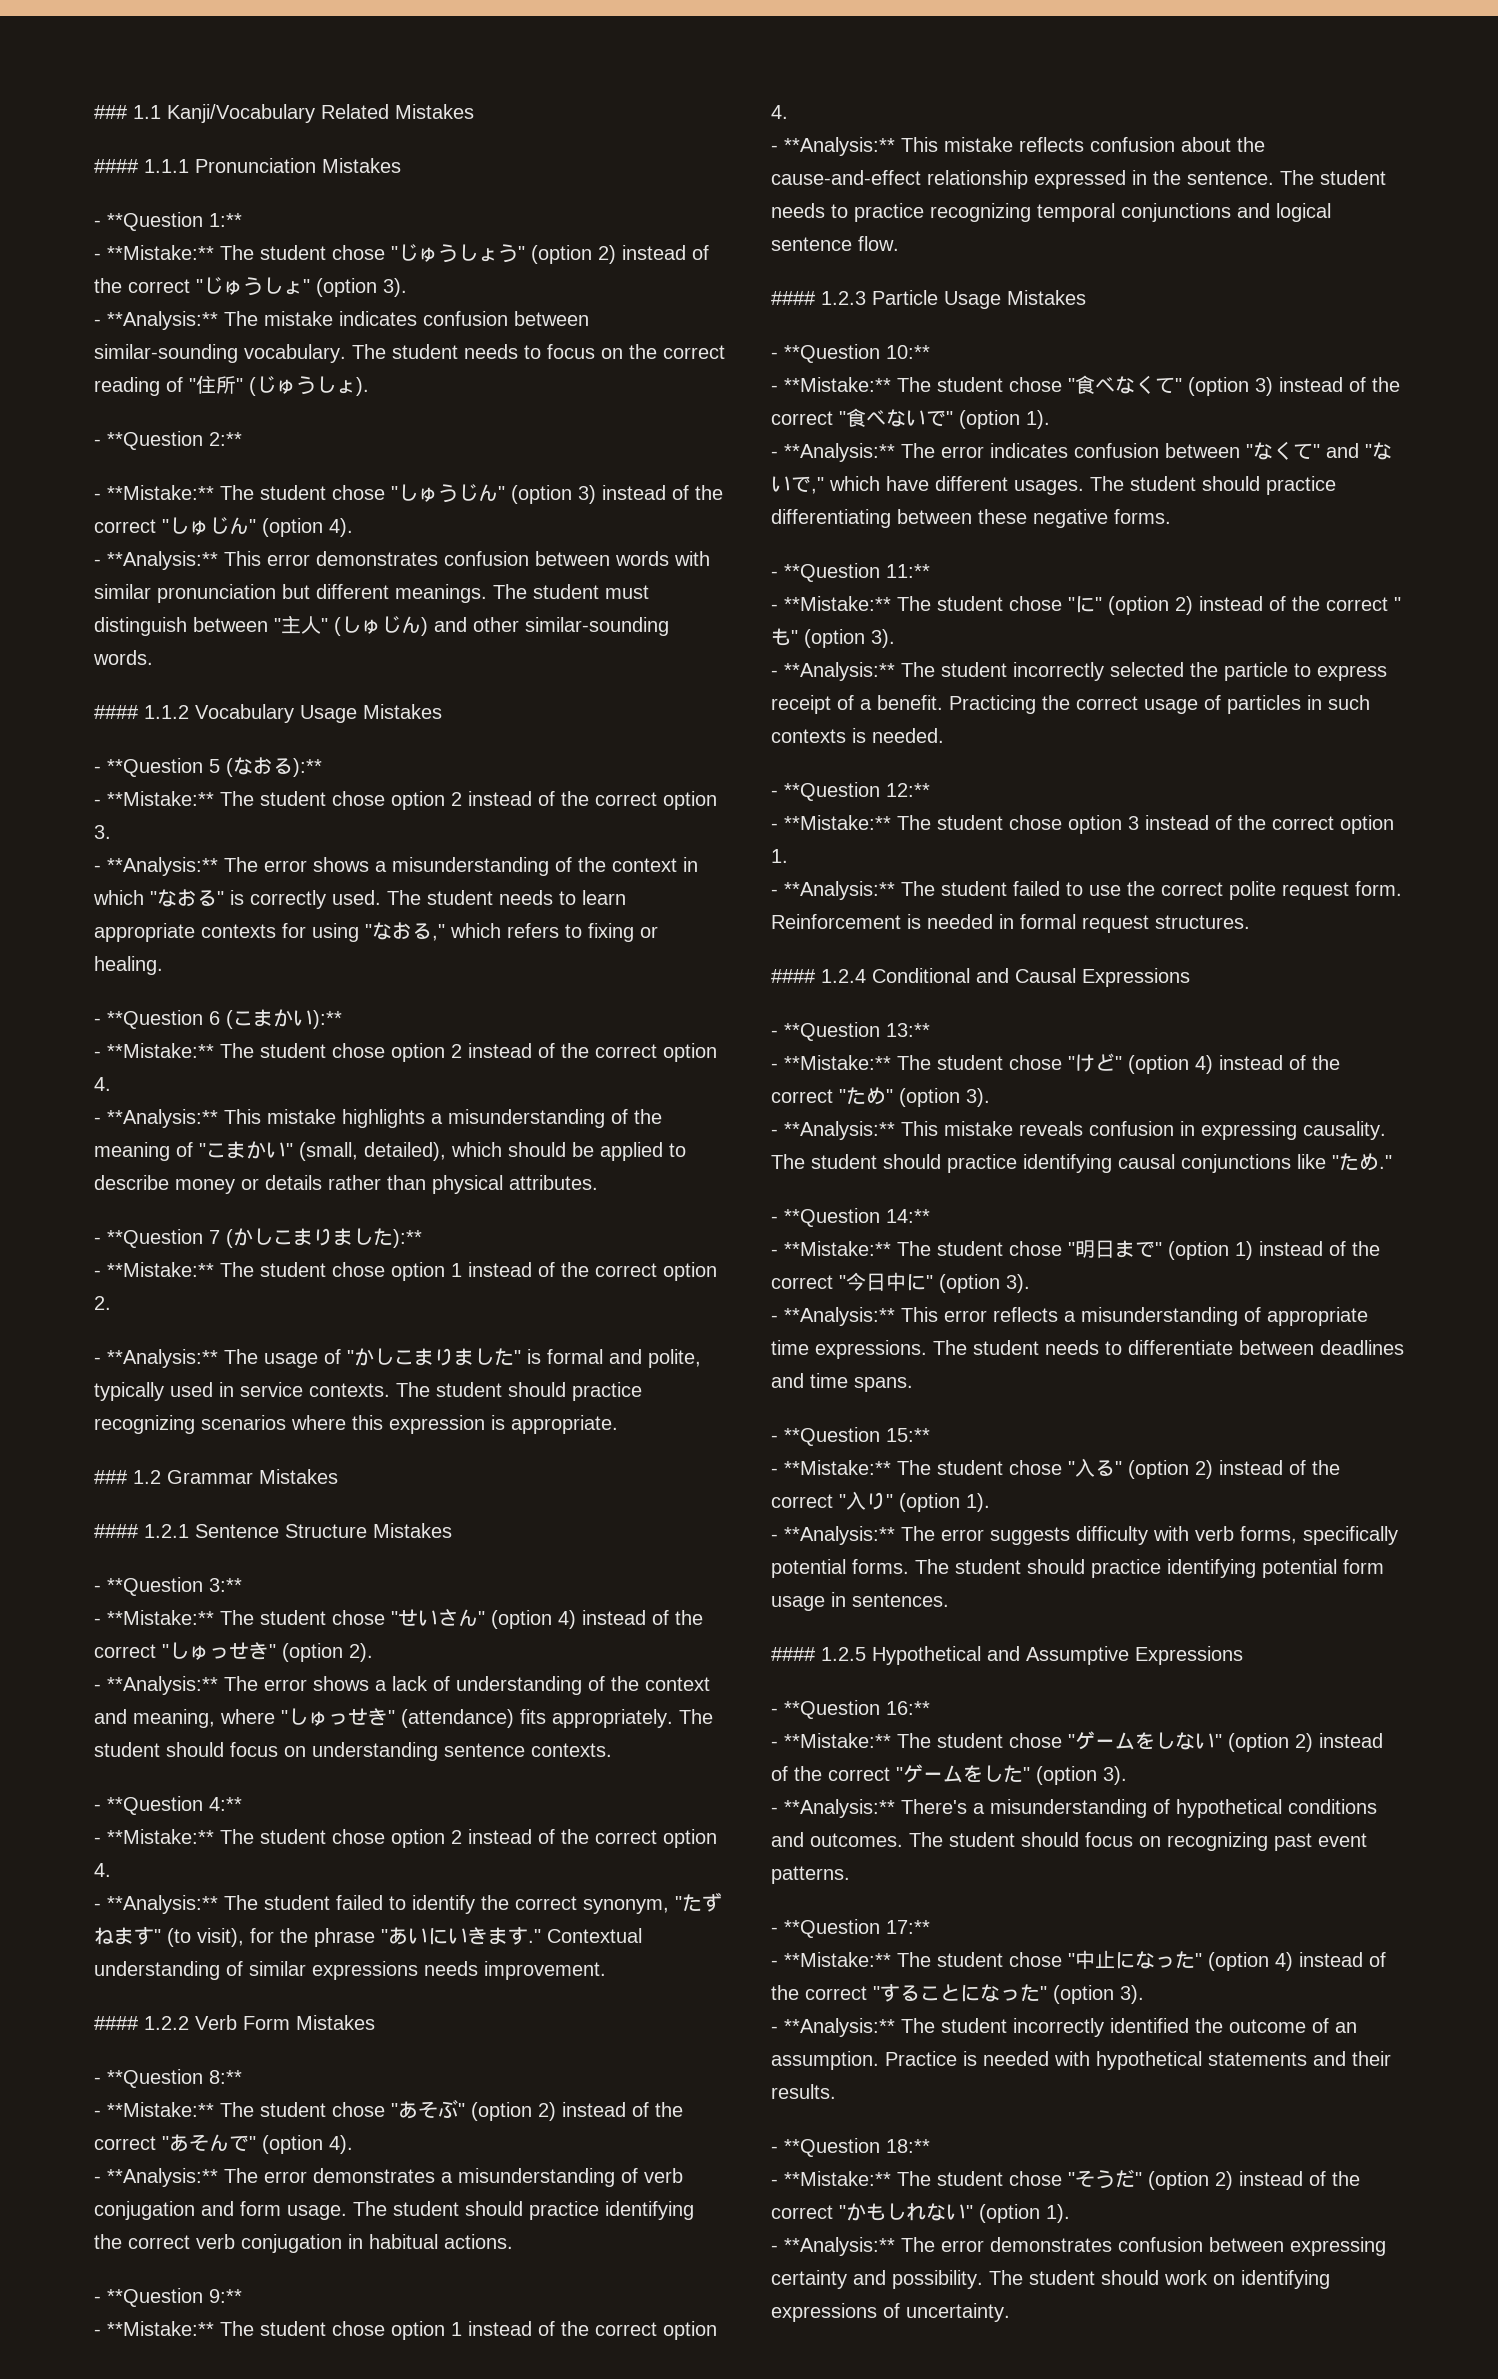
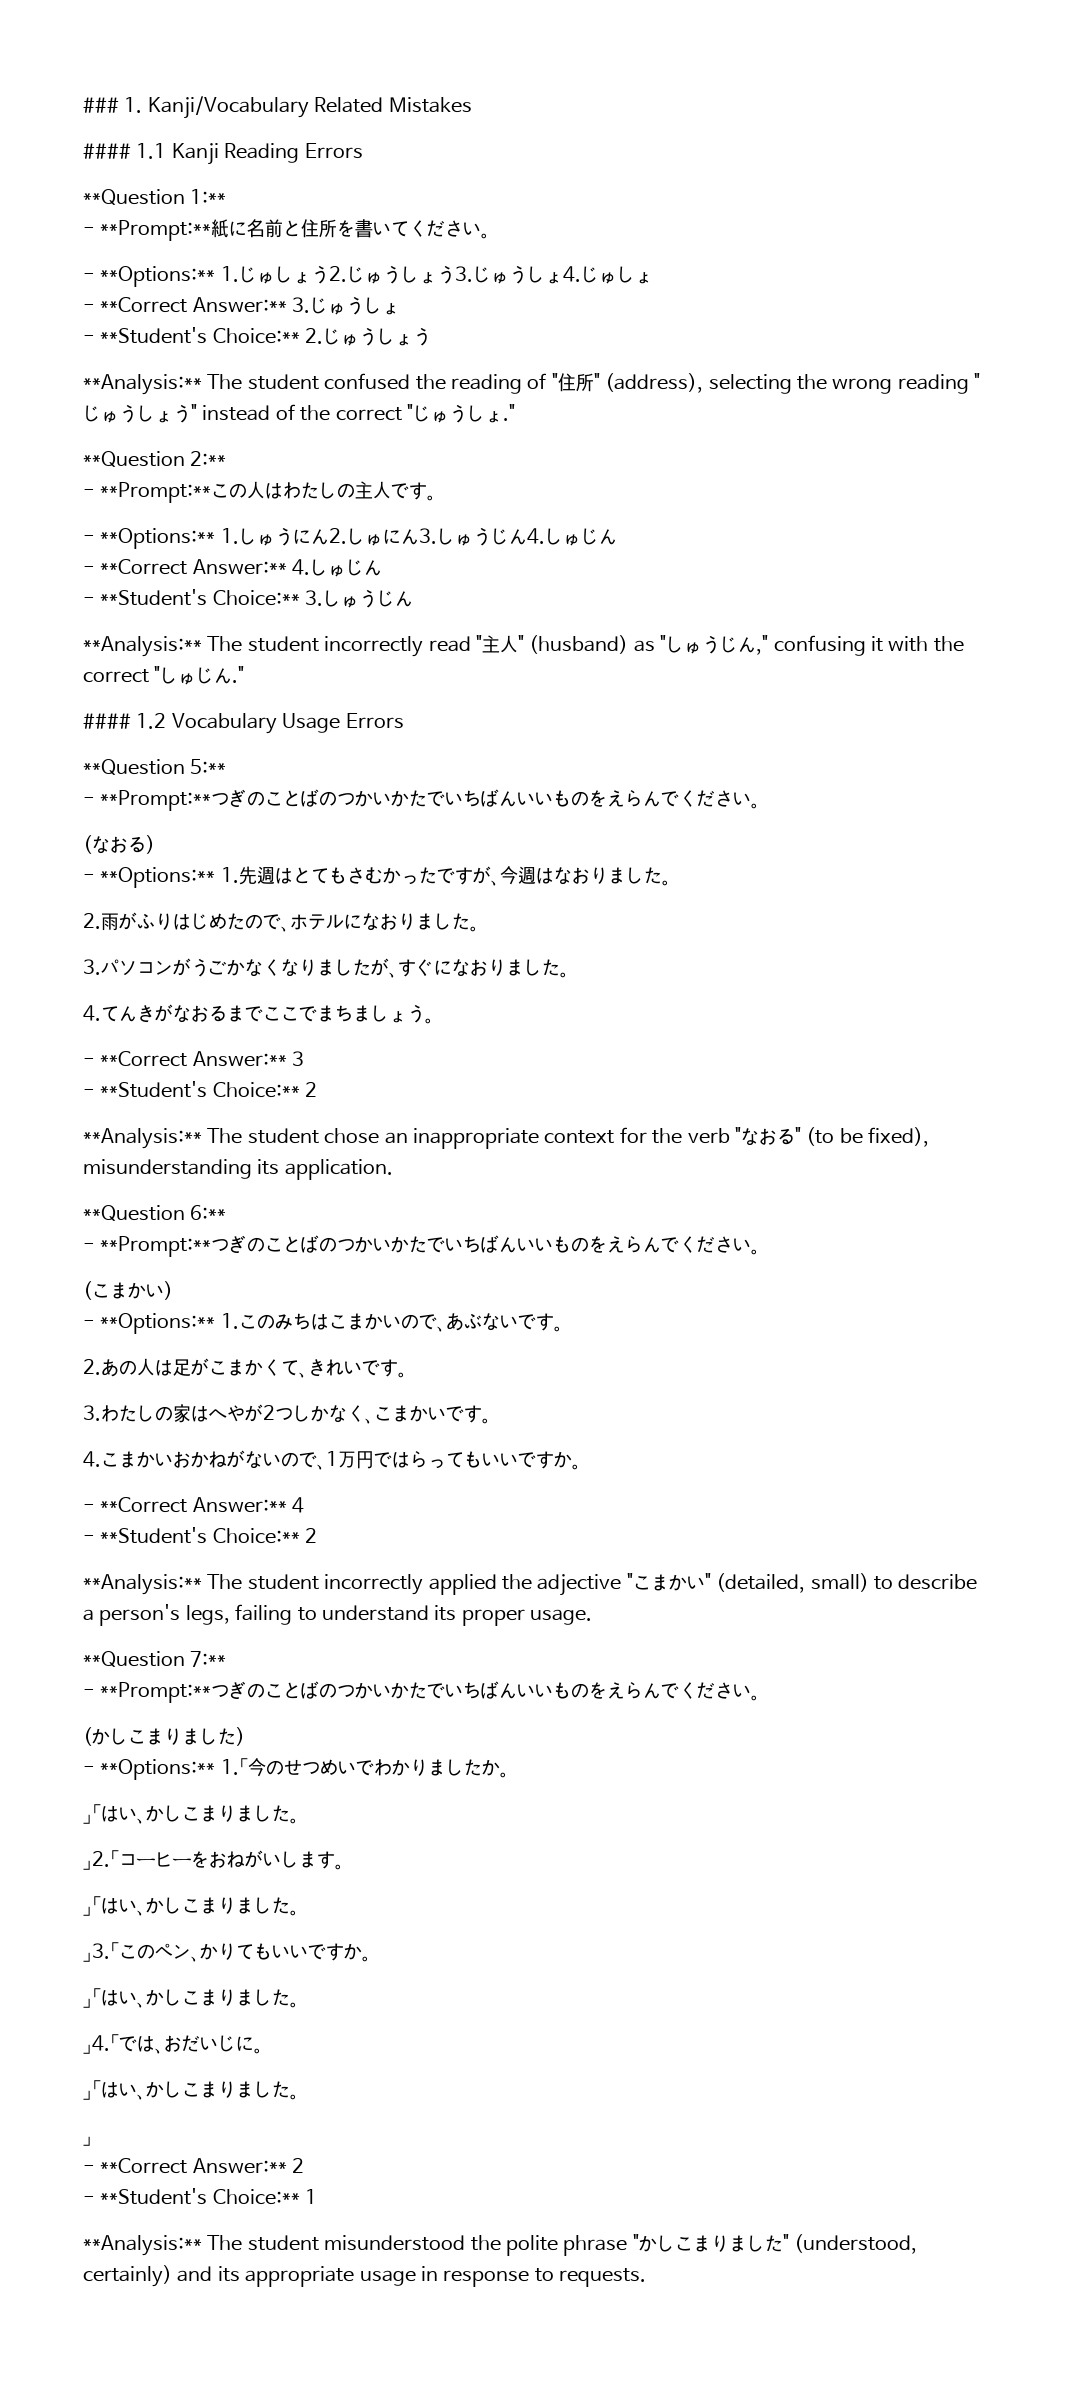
[94,105,161,119] ### 1.1 -> [83,97,143,113] ### 1.
[144,158,401,173] [94,220,101,227] 1.1.1 Pronunciation Mistakes // - -> [136,143,363,165] 1.1 Kanji Reading Errors //
[107,245,385,260] **Mistake:** The student chose -> [100,219,491,241] [83,265,653,287] [83,296,401,315] [83,327,432,346] [83,373,969,395] **Prompt:**紙に名前と住所を書いてください。 // - **Options:** 1.じゅしょう2.じゅうしょう3.じゅうしょ4.じゅしょ // - **Correct Answer:** 3.じゅうしょ // - **Student's Choice:** 2.じゅうしょう // **Analysis:** The student confused the reading of "住所" (address), selecting the wrong reading
[531,245,616,264] (option 2) -> (197, 412) none
[303,278,407,297] [94,311,589,330] [94,344,725,363] [94,375,369,396] [94,431,242,450] [94,484,689,504] " (option 3). // - **Analysis:** The mistake indicates confusion between similar-sounding vocabulary. The student needs to focus on the correct reading of "住所" (じゅうしょ). // - **Question 2:** // - **Mistake:** The student chose "しゅうじん" (option 3) instead of -> [503,404,515,421] [83,451,227,467] [83,481,437,503] [83,527,617,549] [83,559,383,577] [83,589,414,608] [83,635,929,657] ." // **Question 2:** // - **Prompt:**この人はわたしの主人です。 // - **Options:** 1.しゅうにん2.しゅにん3.しゅうじん4.しゅじん // - **Correct Answer:** 4.しゅじん // - **Student's Choice:** 3.しゅうじん // **Analysis:** The student incorrectly read "主人" (husband) as "しゅうじん," confusing it with
[249,518,353,537] [94,551,710,570] [94,584,649,603] [94,615,669,636] [93,650,153,665] [94,704,442,723] [94,758,220,777] " (option 4). // - **Analysis:** This error demonstrates confusion between words with similar pronunciation but different meanings. The student must distinguish between "主人" (しゅじん) and other similar-sounding words. // #### 1.1.2 Vocabulary Usage Mistakes // - **Question 5 -> [232,666,245,683] [83,713,404,734] [83,759,227,775] [83,789,761,811] ." // #### 1.2 Vocabulary Usage Errors // **Question 5:** // - **Prompt:**つぎのことばのつかいかたでいちばんいいものをえらんでください。 //
[293,758,322,777] [94,791,717,810] [94,825,111,839] [94,857,698,876] [93,889,626,909] [94,922,658,942] [94,956,163,975] [94,1010,220,1029] ):** // - **Mistake:** The student chose option 2 instead of the correct option 3. // - **Analysis:** The error shows a misunderstanding of the context in which "なおる" is correctly used. The student needs to learn appropriate contexts for using "なおる," which refers to fixing or healing. // - **Question 6 -> [146,835,155,854] [83,866,671,888] [83,912,479,932] [83,958,569,978] [83,1004,434,1024] [83,1051,305,1067] [83,1081,318,1098] [83,1127,930,1149] [83,1159,393,1180] [83,1205,227,1221] [83,1235,761,1257] ) // - **Options:** 1.先週はとてもさむかったですが、今週はなおりました。 // 2.雨がふりはじめたので、ホテルになおりました。 // 3.パソコンがうごかなくなりましたが、すぐになおりました。 // 4.てんきがなおるまでここでまちましょう。 // - **Correct Answer:** 3 // - **Student's Choice:** 2 // **Analysis:** The student chose an inappropriate context for the verb "なおる" (to be fixed), misunderstanding its application. // **Question 6:** // - **Prompt:**つぎのことばのつかいかたでいちばんいいものをえらんでください。 //
[313,1010,342,1029] [94,1043,717,1062] [94,1077,111,1091] [94,1109,662,1128] [94,1141,686,1161] [94,1175,598,1194] [94,1229,220,1248] ):** // - **Mistake:** The student chose option 2 instead of the correct option 4. // - **Analysis:** This mistake highlights a misunderstanding of the meaning of "こまかい" (small, detailed), which should be applied to describe money or details rather than physical attributes. // - **Question 7 -> [164,1281,173,1300] [83,1313,563,1334] [83,1358,407,1378] [83,1404,491,1424] [83,1450,581,1470] [83,1497,305,1513] [83,1527,318,1544] [83,1573,978,1596] [83,1604,593,1626] [83,1651,227,1667] [83,1681,761,1703] ) // - **Options:** 1.このみちはこまかいので、あぶないです。 // 2.あの人は足がこまかくて、きれいです。 // 3.わたしの家はへやが2つしかなく、こまかいです。 // 4.こまかいおかねがないので、1万円ではらってもいいですか。 // - **Correct Answer:** 4 // - **Student's Choice:** 2 // **Analysis:** The student incorrectly applied the adjective "こまかい" (detailed, small) to describe a person's legs, failing to understand its proper usage. // **Question 7:** // - **Prompt:**つぎのことばのつかいかたでいちばんいいものをえらんでください。 //
[393,1229,422,1248] [94,1262,717,1281] [94,1296,111,1310] [94,1349,341,1368] ):** // - **Mistake:** The student chose option 1 instead of the correct option 2. // - **Analysis:** The usage of -> [236,1727,245,1746] [83,1758,509,1780] [83,1804,299,1824] [83,1850,344,1870] [83,1896,299,1916] [83,1942,371,1962] [83,1988,299,2008] [83,2034,263,2054] [83,2080,299,2100] [83,2136,92,2146] [83,2158,305,2174] [83,2188,318,2205] [83,2235,628,2256] ) // - **Options:** 1.「今のせつめいでわかりましたか。 // 」「はい、かしこまりました。 // 」2.「コーヒーをおねがいします。 // 」「はい、かしこまりました。 // 」3.「このペン、かりてもいいですか。 // 」「はい、かしこまりました。 // 」4.「では、おだいじに。 // 」「はい、かしこまりました。 // 」 // - **Correct Answer:** 2 // - **Student's Choice:** 1 // **Analysis:** The student misunderstood the polite phrase
[527,1349,701,1368] [94,1382,642,1401] [94,1415,618,1434] [94,1469,338,1484] [94,1523,452,1538] [94,1577,242,1596] [94,1609,703,1629] [94,1642,373,1662] [94,1676,710,1695] [94,1708,713,1728] [94,1742,612,1761] [94,1796,242,1815] [94,1829,717,1848] [94,1863,111,1877] [94,1892,722,1914] [94,1927,642,1947] [94,1961,606,1980] [94,2015,375,2030] [94,2069,242,2088] [94,2099,683,2121] [94,2134,353,2154] [94,2168,683,2187] [94,2201,694,2220] [94,2234,513,2253] [94,2288,242,2307] [94,2321,717,2340] [771,105,788,119] [771,137,1265,156] [771,170,1386,189] [771,203,1331,222] [771,236,899,251] [771,290,1086,309] [771,344,930,363] [771,375,1400,396] [771,408,1050,429] [771,441,1392,462] [771,476,1336,495] [771,509,1171,528] [771,563,930,582] [771,596,1401,615] [771,628,895,648] [771,662,1387,681] [771,695,1370,714] [771,728,944,743] [771,782,930,801] [771,815,1394,834] [771,849,788,863] [771,881,1402,900] [771,914,1250,933] [771,968,1190,987] [771,1022,930,1041] [771,1053,1340,1074] [771,1087,990,1107] [771,1121,1386,1140] [771,1153,1392,1173] [771,1208,930,1227] [771,1240,1380,1260] [771,1272,1030,1293] [771,1307,1368,1326] [771,1340,1404,1359] [771,1373,913,1392] [771,1427,930,1446] [771,1458,1340,1479] [771,1491,990,1512] [771,1526,1398,1545] [771,1559,1384,1578] [771,1592,949,1611] [771,1646,1243,1665] [771,1700,930,1719] [771,1731,1383,1752] [771,1764,1127,1785] [771,1799,1377,1818] [771,1832,1367,1851] [771,1866,850,1884] [771,1919,930,1938] [771,1950,1386,1971] [771,1984,1144,2004] [771,2018,1357,2037] [771,2051,1391,2070] [771,2084,836,2099] [771,2138,930,2157] [771,2169,1360,2190] [771,2203,1070,2223] [771,2237,1386,2256] [771,2270,1330,2289] [771,2303,1010,2322] is formal and polite, typically used in service contexts. The student should practice recognizing scenarios where this expression is appropriate. // ### 1.2 Grammar Mistakes // #### 1.2.1 Sentence Structure Mistakes // - **Question 3:** // - **Mistake:** The student chose "せいさん" (option 4) instead of the correct "しゅっせき" (option 2). // - **Analysis:** The error shows a lack of understanding of the context and meaning, where "しゅっせき" (attendance) fits appropriately. The student should focus on understanding sentence contexts. // - **Question 4:** // - **Mistake:** The student chose option 2 instead of the correct option 4. // - **Analysis:** The student failed to identify the correct synonym, "たずねます" (to visit), for the phrase "あいにいきます." Contextual understanding of similar expressions needs improvement. // #### 1.2.2 Verb Form Mistakes // - **Question 8:** // - **Mistake:** The student chose "あそぶ" (option 2) instead of the correct "あそんで" (option 4). // - **Analysis:** The error demonstrates a misunderstanding of verb conjugation and form usage. The student should practice identifying the correct verb conjugation in habitual actions. // - **Question 9:** // - **Mistake:** The student chose option 1 instead of the correct option 4. // - **Analysis:** This mistake reflects confusion about the cause-and-effect relationship expressed in the sentence. The student needs to practice recognizing temporal conjunctions and logical sentence flow. // #### 1.2.3 Particle Usage Mistakes // - **Question 10:** // - **Mistake:** The student chose "食べなくて" (option 3) instead of the correct "食べないで" (option 1). // - **Analysis:** The error indicates confusion between "なくて" and "ないで," which have different usages. The student should practice differentiating between these negative forms. // - **Question 11:** // - **Mistake:** The student chose "に" (option 2) instead of the correct "も" (option 3). // - **Analysis:** The student incorrectly selected the particle to express receipt of a benefit. Practicing the correct usage of particles in such contexts is needed. // - **Question 12:** // - **Mistake:** The student chose option 3 instead of the correct option 1. // - **Analysis:** The student failed to use the correct polite request form. Reinforcement is needed in formal request structures. // #### 1.2.4 Conditional and Causal Expressions // - **Question 13:** // - **Mistake:** The student chose "けど" (option 4) instead of the correct "ため" (option 3). // - **Analysis:** This mistake reveals confusion in expressing causality. The student should practice identifying causal conjunctions like "ため." // - **Question 14:** // - **Mistake:** The student chose "明日まで" (option 1) instead of the correct "今日中に" (option 3). // - **Analysis:** This error reflects a misunderstanding of appropriate time expressions. The student needs to differentiate between deadlines and time spans. // - **Question 15:** // - **Mistake:** The student chose "入る" (option 2) instead of the correct "入り" (option 1). // - **Analysis:** The error suggests difficulty with verb forms, specifically potential forms. The student should practice identifying potential form usage in sentences. // #### 1.2.5 Hypothetical and Assumptive Expressions // - **Question 16:** // - **Mistake:** The student chose "ゲームをしない" (option 2) instead of the correct "ゲームをした" (option 3). // - **Analysis:** There's a misunderstanding of hypothetical conditions and outcomes. The student should focus on recognizing past event patterns. // - **Question 17:** // - **Mistake:** The student chose "中止になった" (option 4) instead of the correct "することになった" (option 3). // - **Analysis:** The student incorrectly identified the outcome of an assumption. Practice is needed with hypothetical statements and their results. // - **Question 18:** // - **Mistake:** The student chose "そうだ" (option 2) instead of the correct "かもしれない" (option 1). // - **Analysis:** The error demonstrates confusion between expressing certainty and possibility. The student should work on identifying expressions of uncertainty. -> [794,2234,918,2254] [83,2265,647,2287] (understood, certainly) and its appropriate usage in response to requests.

